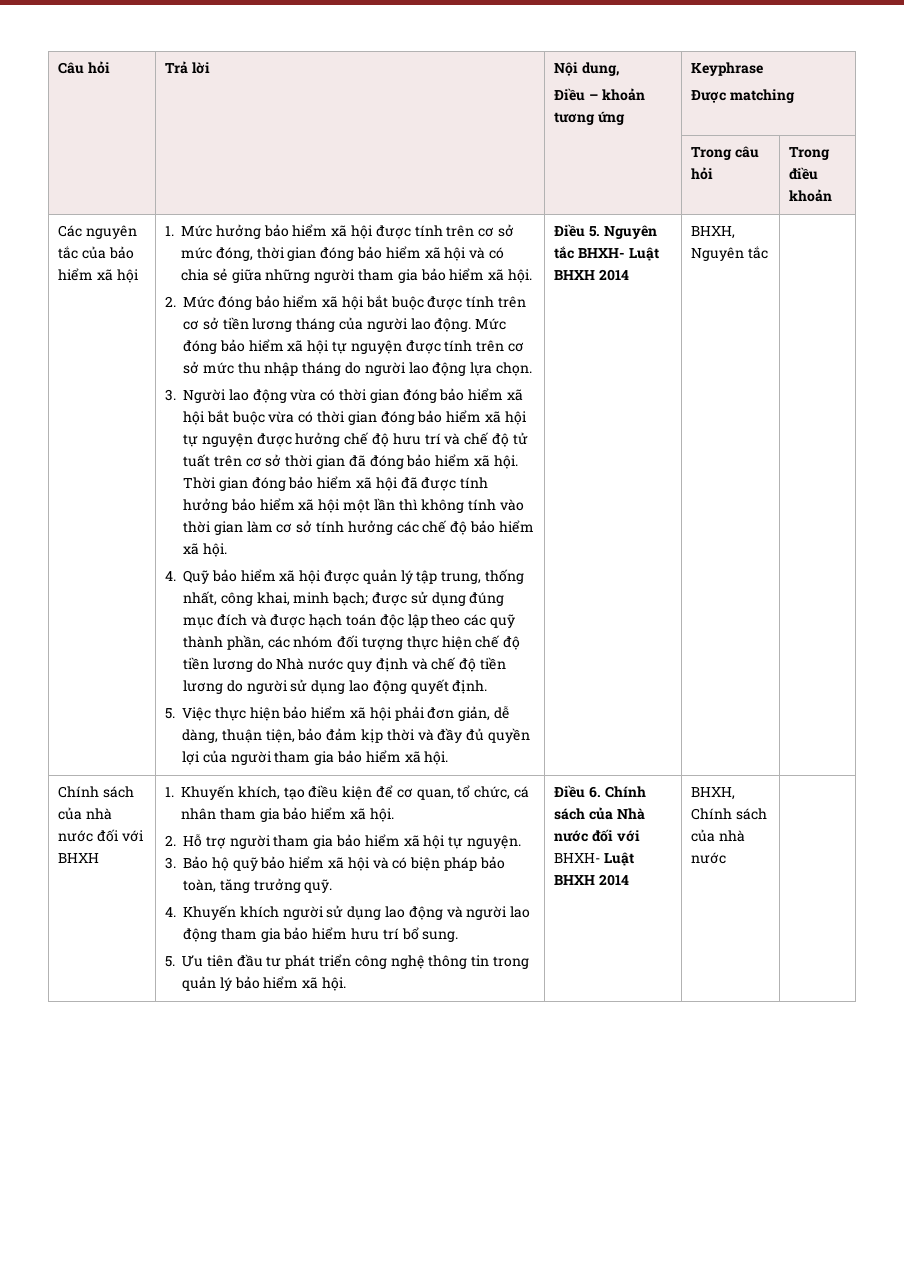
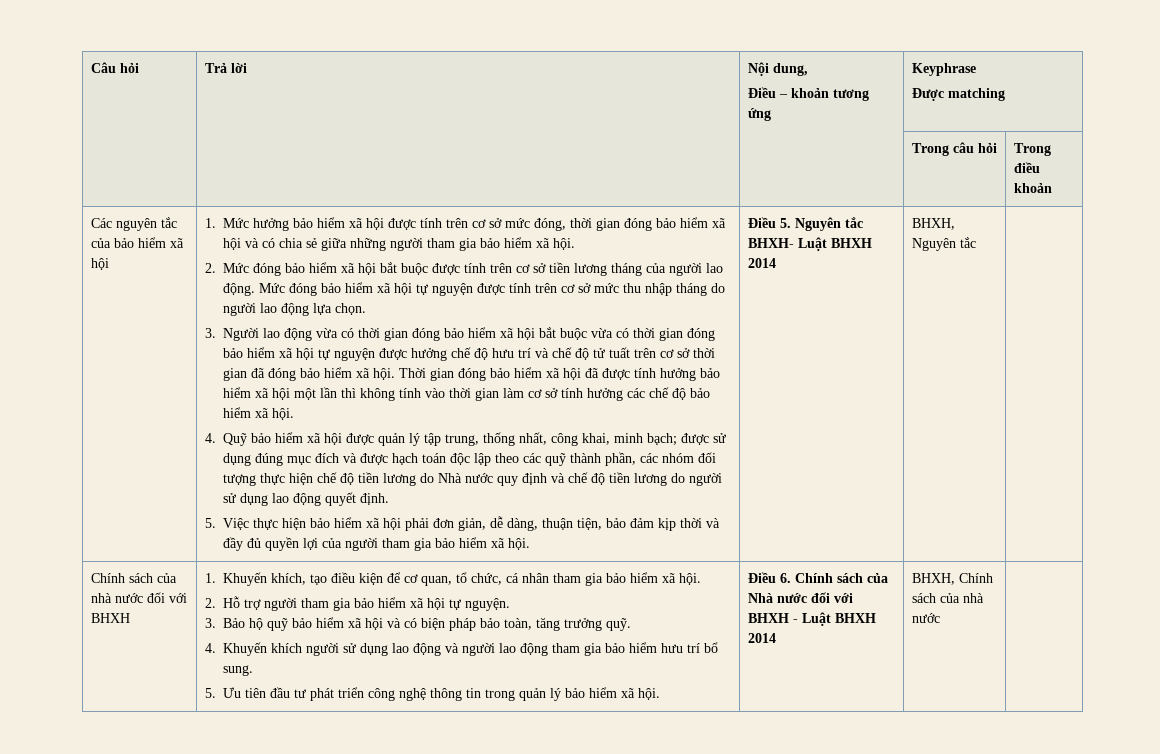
[554,853,601,863] BHXH- -> [747,613,798,623] BHXH -

